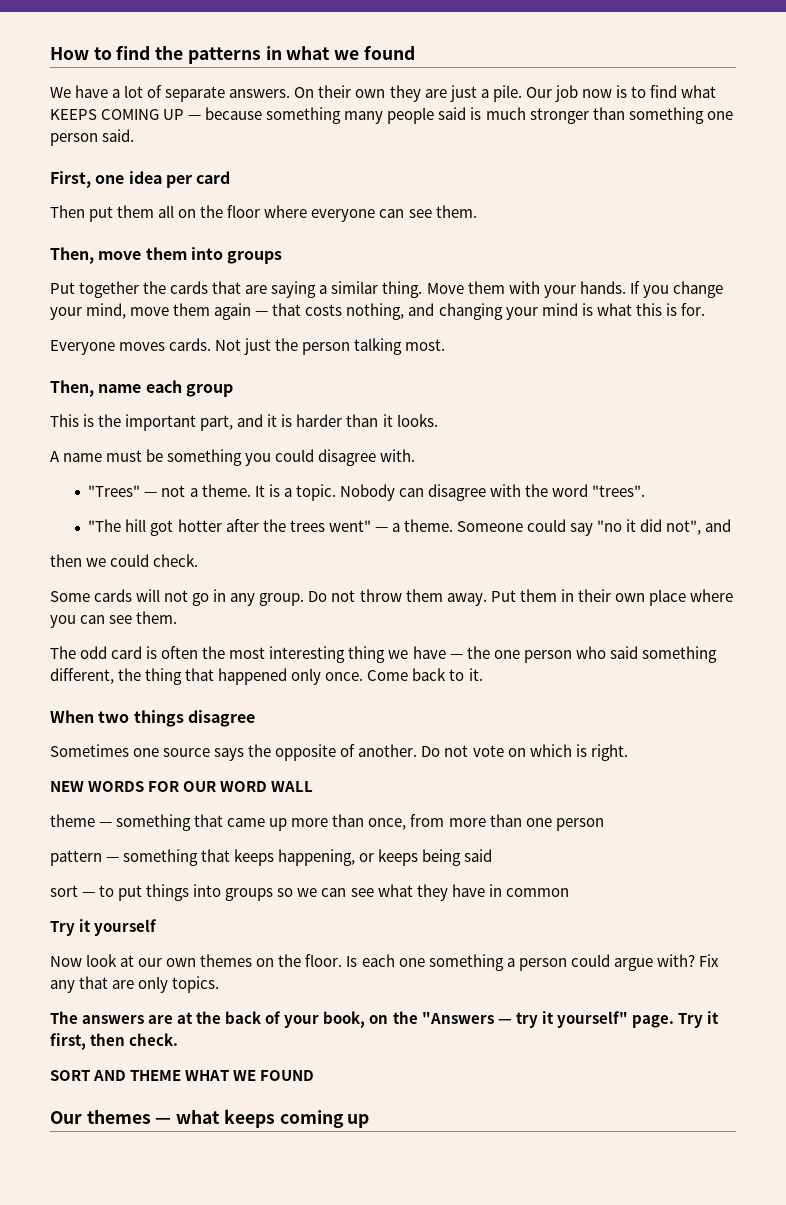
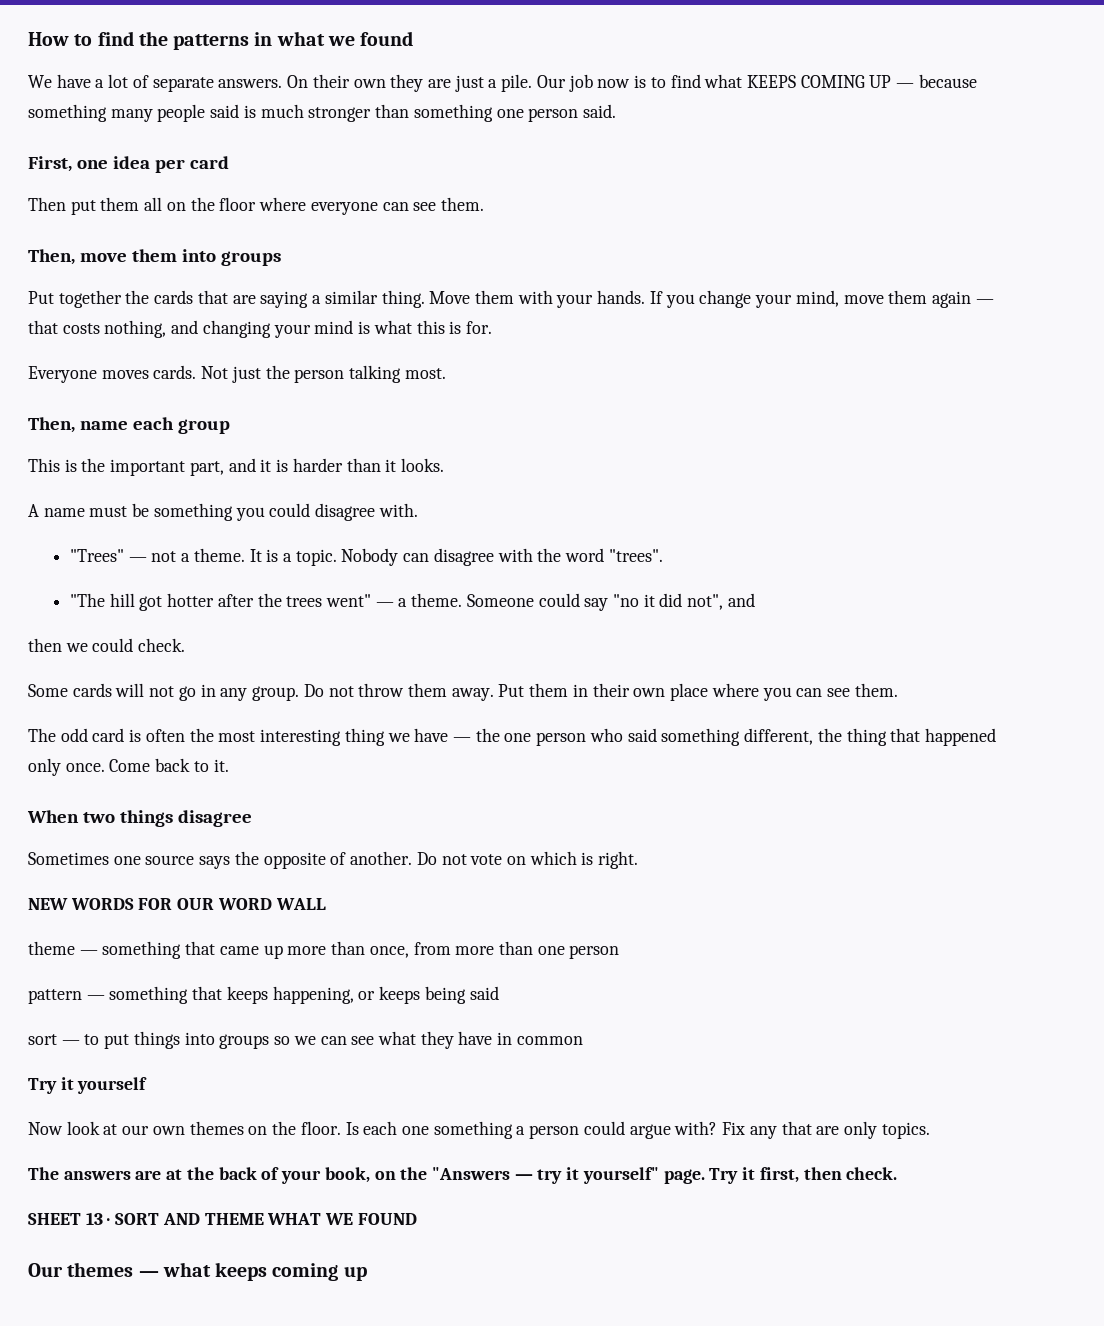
(179, 1039) none -> [28,1212,111,1225] SHEET 13 ·

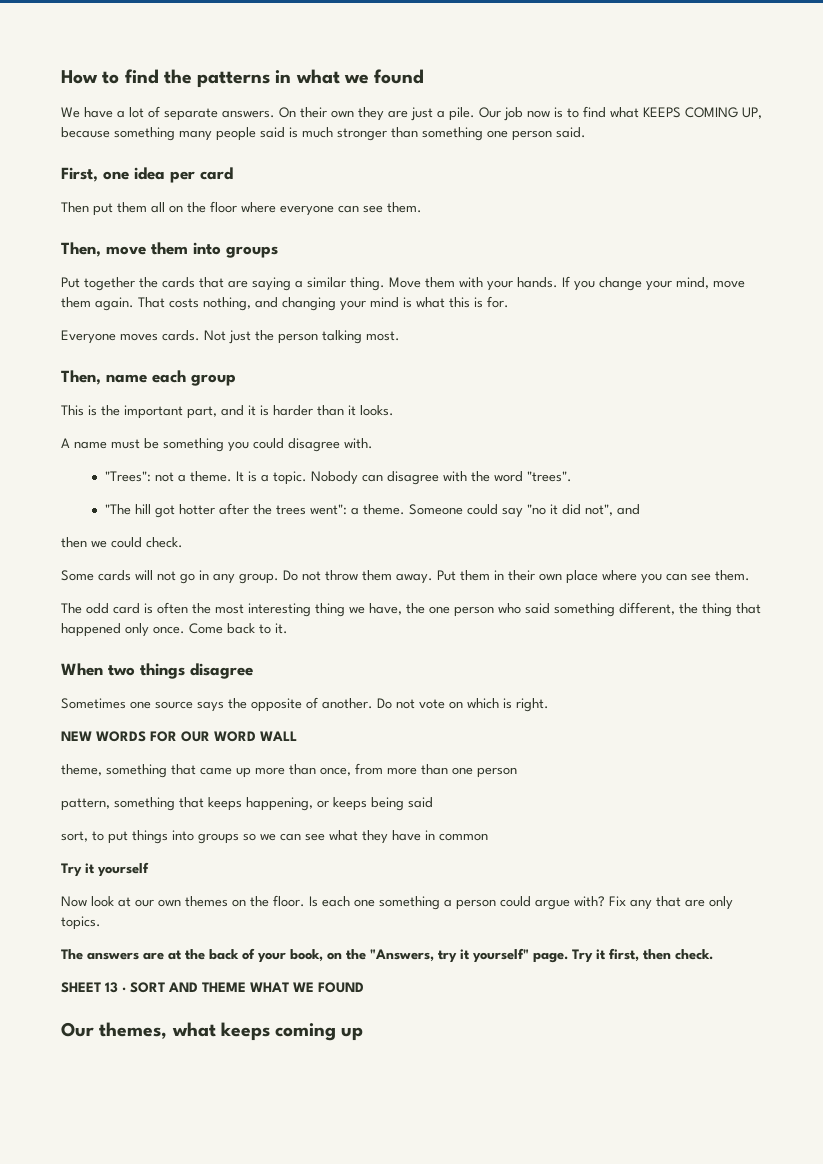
[869,75,915,88] UP — -> [742,107,762,119] UP,
[931,291,994,308] [28,320,58,334] again — that -> [95,297,165,311] again. That
[69,549,147,562] "Trees" — -> [105,471,152,482] "Trees":
[325,594,394,607] went" — -> [310,504,348,515] went":
[414,728,471,742] have — -> [369,603,402,615] have,
[28,941,98,955] theme — -> [61,764,102,776] theme,
[28,989,105,1004] pattern — -> [61,798,110,811] pattern,
[28,1034,80,1045] sort — -> [61,831,88,842] sort,
[431,1167,533,1180] "Answers — -> [370,949,434,962] "Answers,
[67,1262,159,1277] themes — -> [99,1022,168,1039] themes,

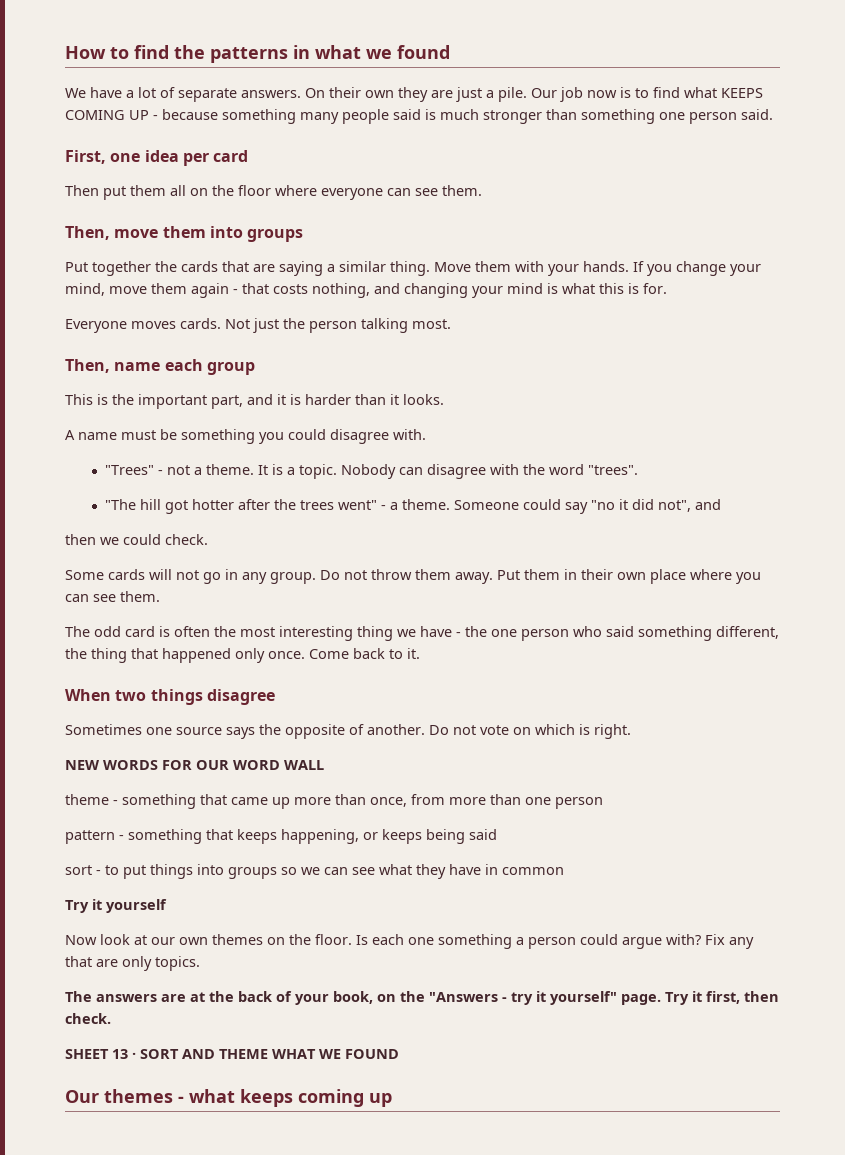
[742,107,762,119] UP, -> [129,110,158,120] UP -
[95,297,165,311] again. That -> [191,283,269,298] again - that
[105,471,152,482] "Trees": -> [105,465,164,475] "Trees" -
[310,504,348,515] went": -> [338,500,387,510] went" -
[369,603,402,615] have, -> [420,626,461,637] have -
[61,764,102,776] theme, -> [65,794,118,805] theme -
[61,798,110,811] pattern, -> [65,830,124,844] pattern -
[61,831,88,842] sort, -> [65,865,101,875] sort -
[370,949,434,962] "Answers, -> [429,992,507,1002] "Answers -
[99,1022,168,1039] themes, -> [104,1089,184,1103] themes -

